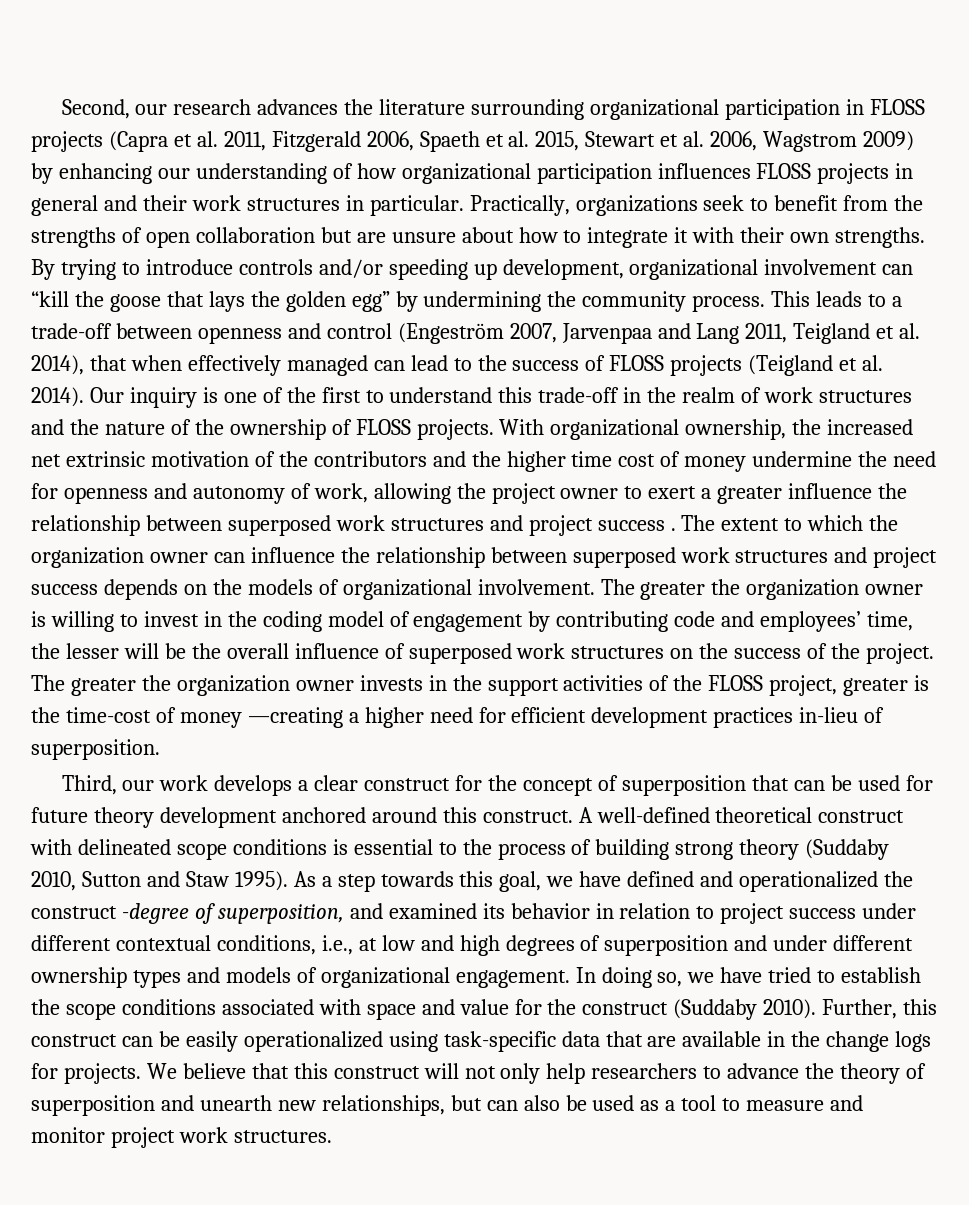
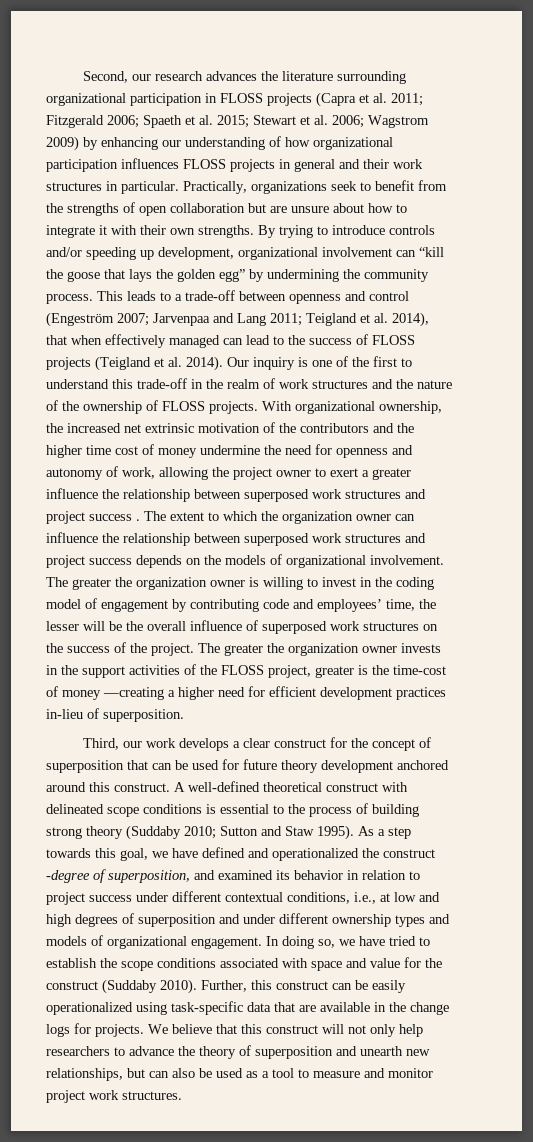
[223,131,414,152] 2011, Fitzgerald 2006, -> [391,93,423,106] [46,115,139,128] 2011; Fitzgerald 2006;
[535,131,580,151] 2015, -> [217,115,249,128] 2015;
[710,131,758,151] 2006, -> [332,115,364,128] 2006;
[509,323,557,343] 2007, -> [117,313,149,326] 2007;
[745,323,788,343] 2011, -> [270,313,302,326] 2011;
[31,871,76,891] 2010, -> [184,826,216,839] 2010;

